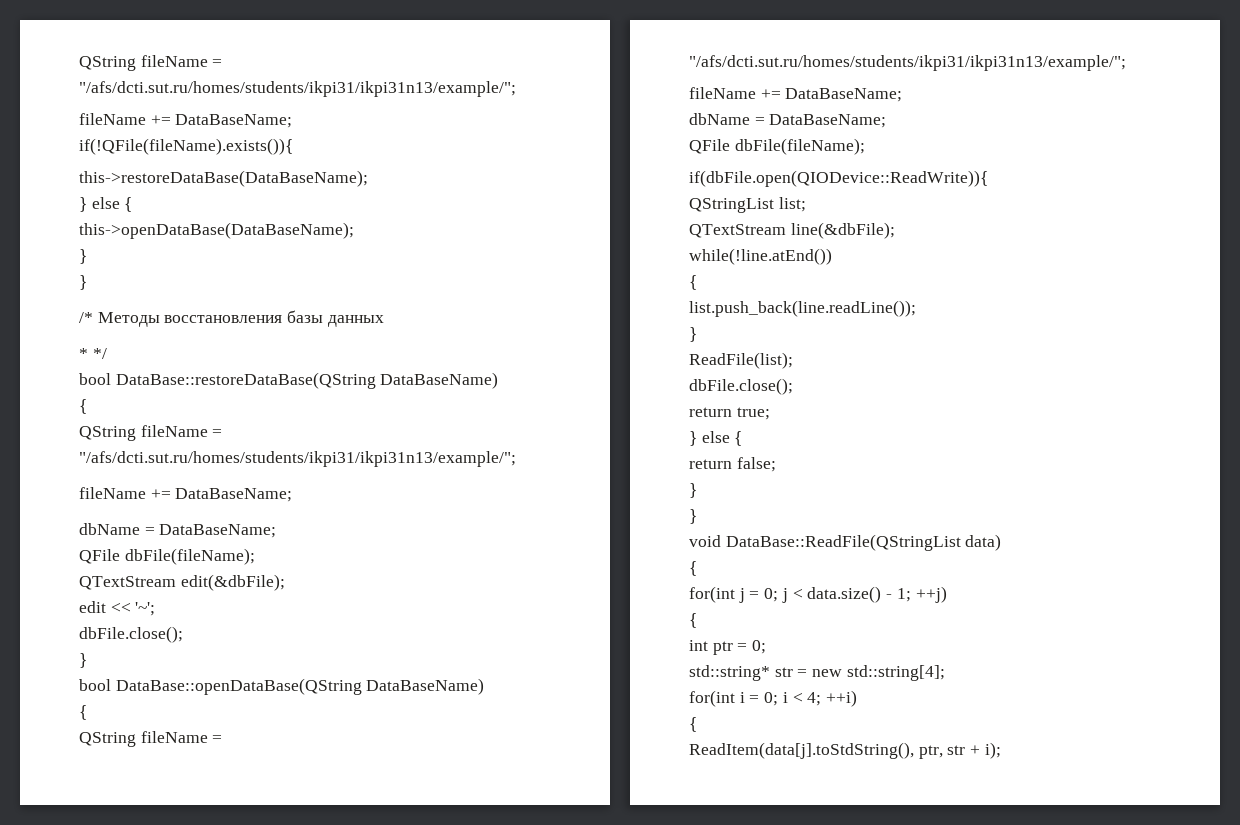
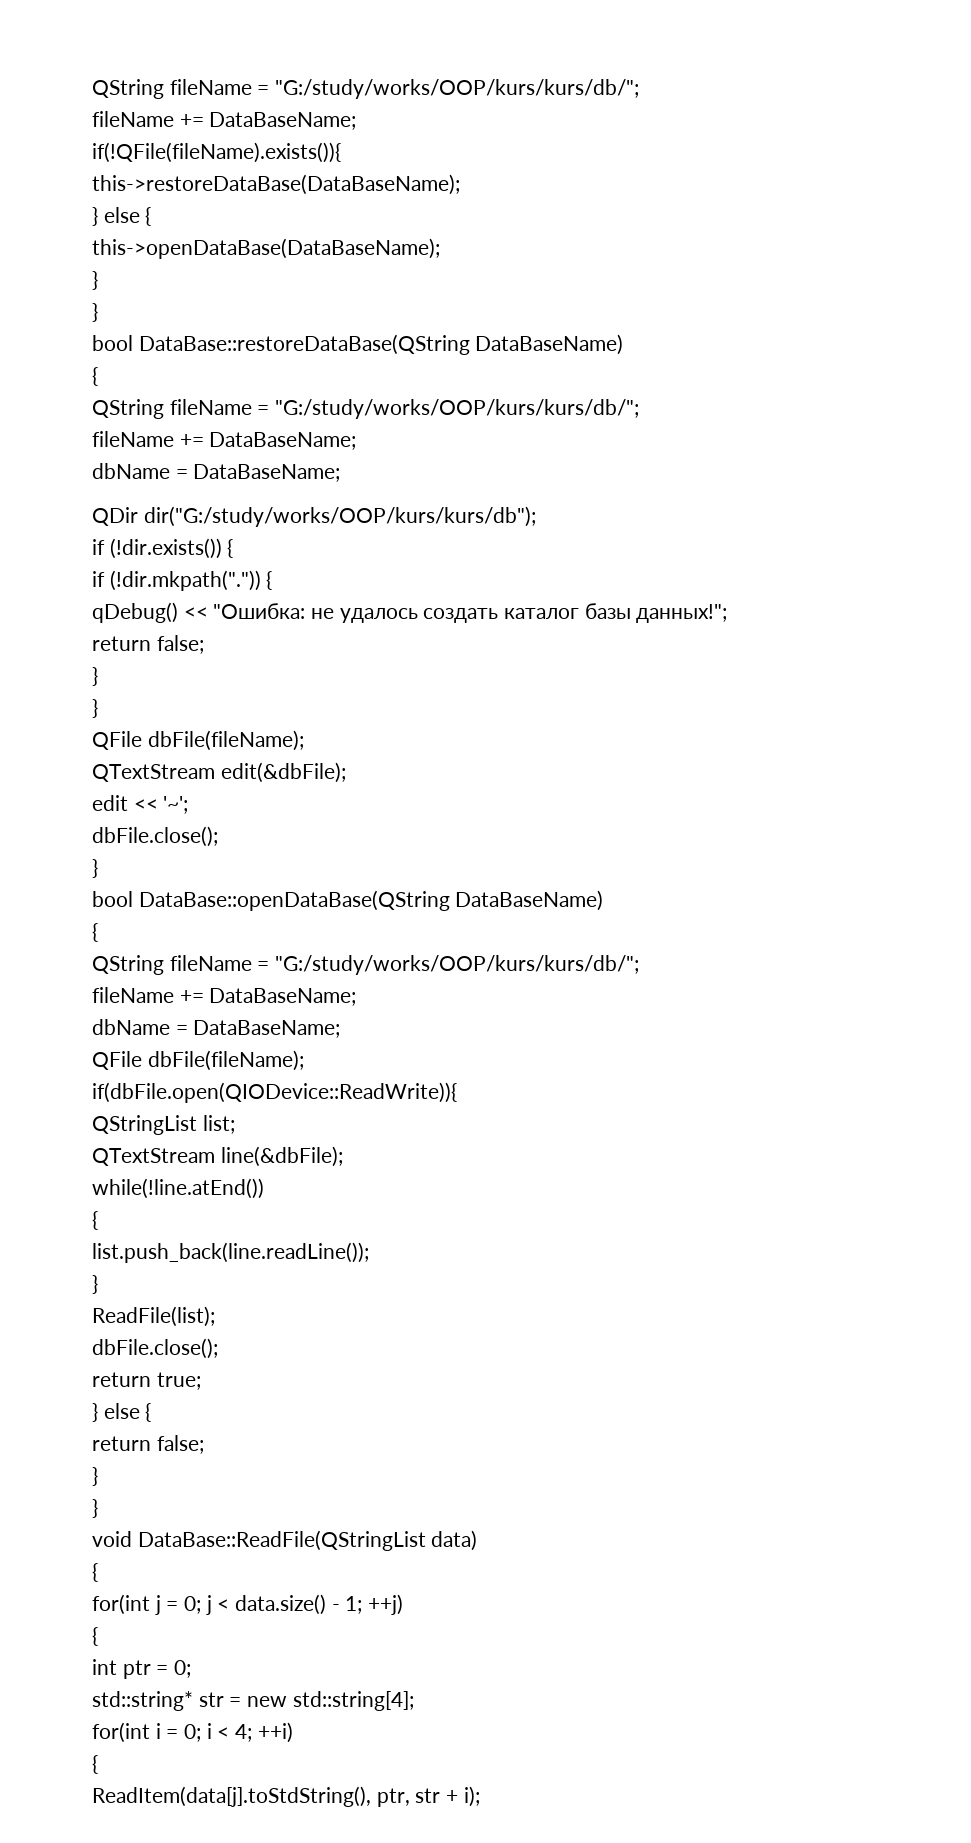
[79,55,223,71] [79,81,516,97] QString fileName = "/afs/dcti.sut.ru/homes/students/ikpi31/ikpi31n13/example/"; -> [92,79,640,99] QString fileName = "G:/study/works/OOP/kurs/kurs/db/";
[79,310,384,327] [79,348,107,359] // /* Методы восстановления базы данных // * */ -> (98, 312) none
[79,451,516,467] [79,487,293,502] [79,523,277,538] "/afs/dcti.sut.ru/homes/students/ikpi31/ikpi31n13/example/"; // fileName += DataBaseName; // dbName = DataBaseName; -> [275,399,640,419] [92,431,357,450] [92,463,341,482] [92,506,536,527] [92,538,234,559] [92,570,273,591] [92,602,728,623] [92,635,204,654] [92,667,98,686] [92,699,98,718] "G:/study/works/OOP/kurs/kurs/db/"; // fileName += DataBaseName; // dbName = DataBaseName; // QDir dir("G:/study/works/OOP/kurs/kurs/db"); // if (!dir.exists()) { // if (!dir.mkpath(".")) { // qDebug() << "Ошибка: не удалось создать каталог базы данных!"; // return false; // } // }
[689,55,1126,71] "/afs/dcti.sut.ru/homes/students/ikpi31/ikpi31n13/example/"; -> [275,955,640,975] "G:/study/works/OOP/kurs/kurs/db/";

